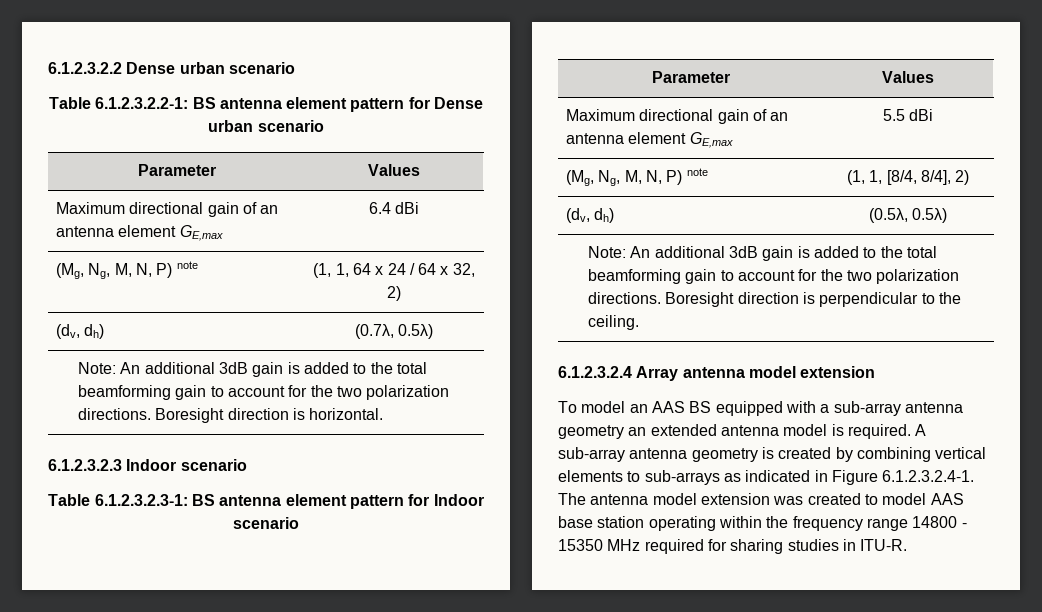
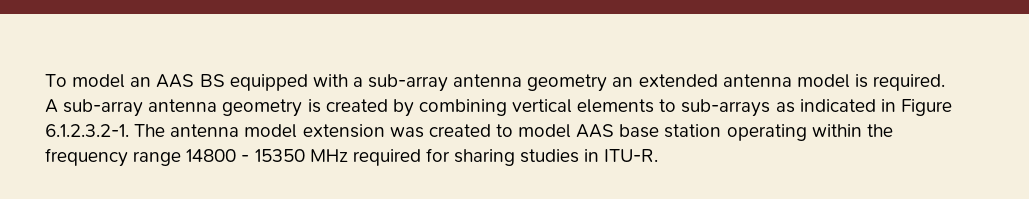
[48,62,295,74] [48,97,484,112] [208,120,324,132] [137,164,216,176] [368,164,420,176] [56,202,279,217] [56,225,223,241] [368,202,420,214] [56,261,198,279] [313,263,475,278] [387,286,401,301] [56,324,105,339] [354,324,434,339] [78,362,427,377] [78,385,450,400] [78,408,384,423] [48,459,247,471] [48,494,484,509] [233,517,299,529] [651,71,730,83] [882,71,934,83] [566,109,789,124] [566,132,733,148] [882,109,934,121] [566,168,708,186] [846,170,970,185] [566,208,615,223] [868,208,948,223] [588,246,937,261] [588,269,960,284] [588,292,961,307] [588,315,640,330] [558,366,876,381] 6.1.2.3.2.2 Dense urban scenario // Table 6.1.2.3.2.2-1: BS antenna element pattern for Dense urban scenario // Parameter | Values // Maximum directional gain of an antenna element GE,max | 6.4 dBi // (Mg, Ng, M, N, P) note | (1, 1, 64 x 24 / 64 x 32, 2) // (dv, dh) | (0.7λ, 0.5λ) // Note: An additional 3dB gain is added to the total beamforming gain to account for the two polarization directions. Boresight direction is horizontal. // 6.1.2.3.2.3 Indoor scenario // Table 6.1.2.3.2.3-1: BS antenna element pattern for Indoor scenario // Parameter | Values // Maximum directional gain of an antenna element GE,max | 5.5 dBi // (Mg, Ng, M, N, P) note | (1, 1, [8/4, 8/4], 2) // (dv, dh) | (0.5λ, 0.5λ) // Note: An additional 3dB gain is added to the total beamforming gain to account for the two polarization directions. Boresight direction is perpendicular to the ceiling. // 6.1.2.3.2.4 Array antenna model extension // -> (45, 80) none
[882,470,975,482] 6.1.2.3.2.4-1. -> [45,124,129,137] 6.1.2.3.2-1.

